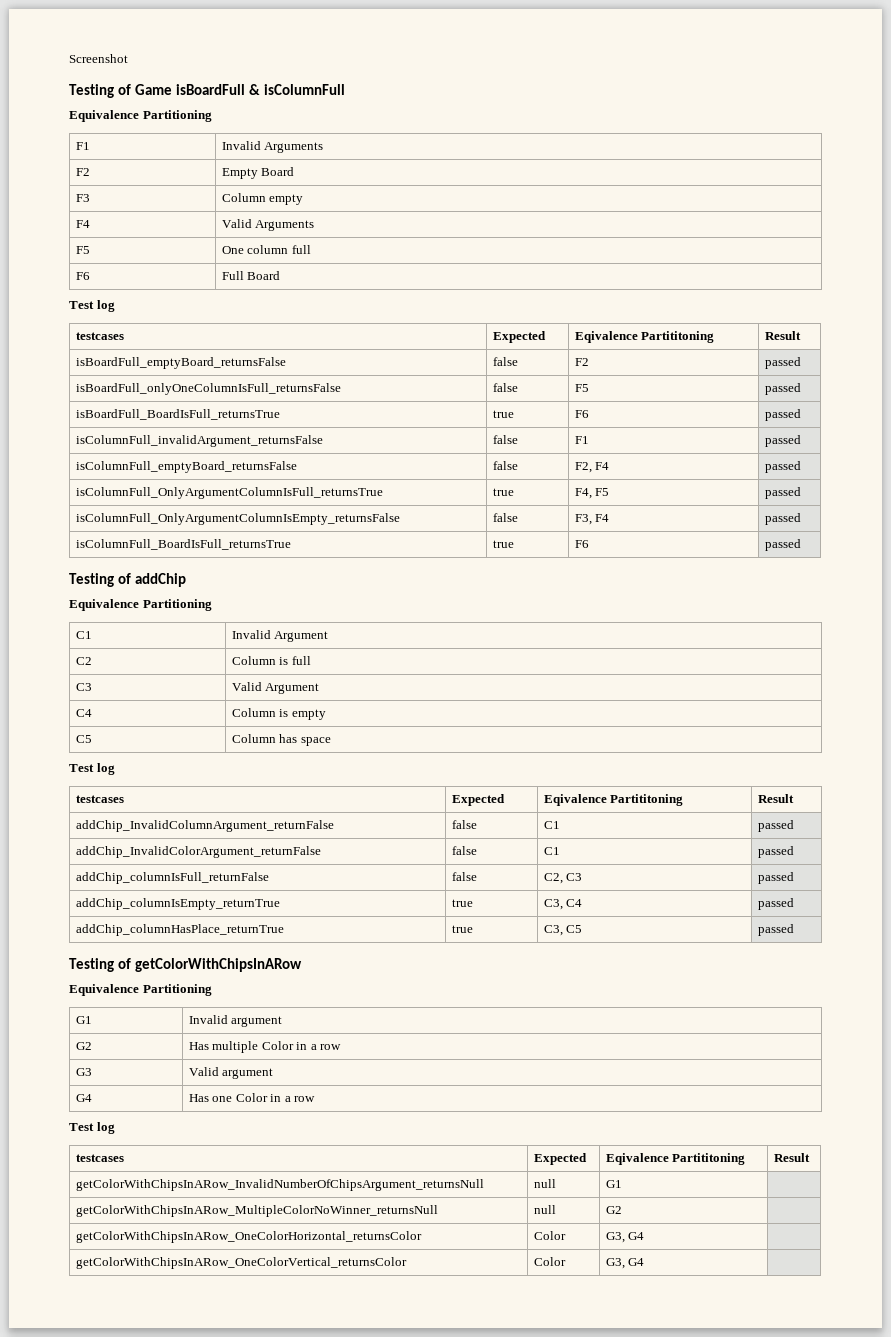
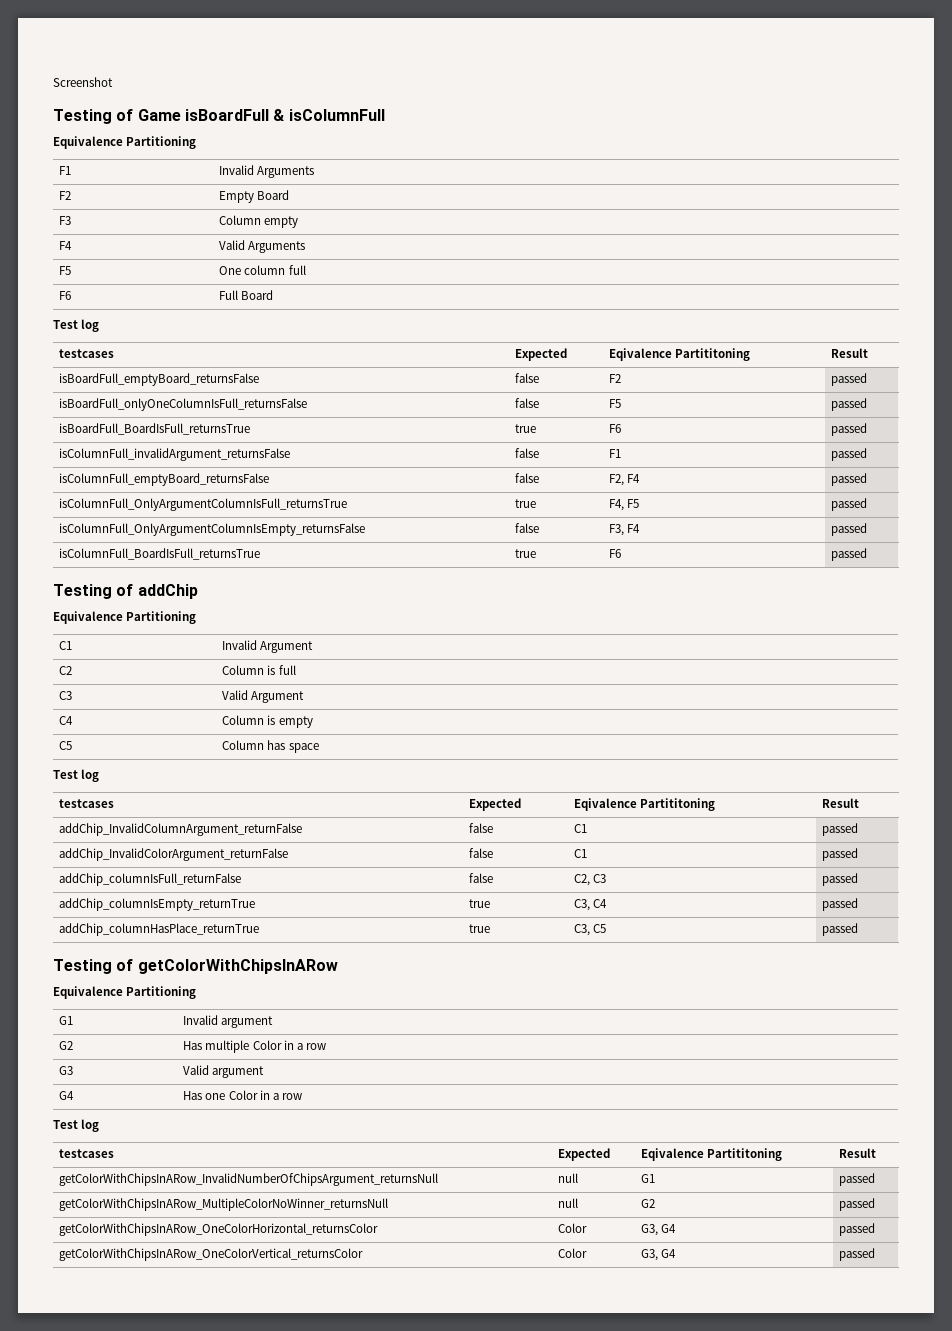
(622, 1184) none -> [839,1173,876,1186] passed
(622, 1210) none -> [839,1198,876,1211] passed
(645, 1236) none -> [839,1223,876,1236] passed
(645, 1262) none -> [839,1248,876,1261] passed

